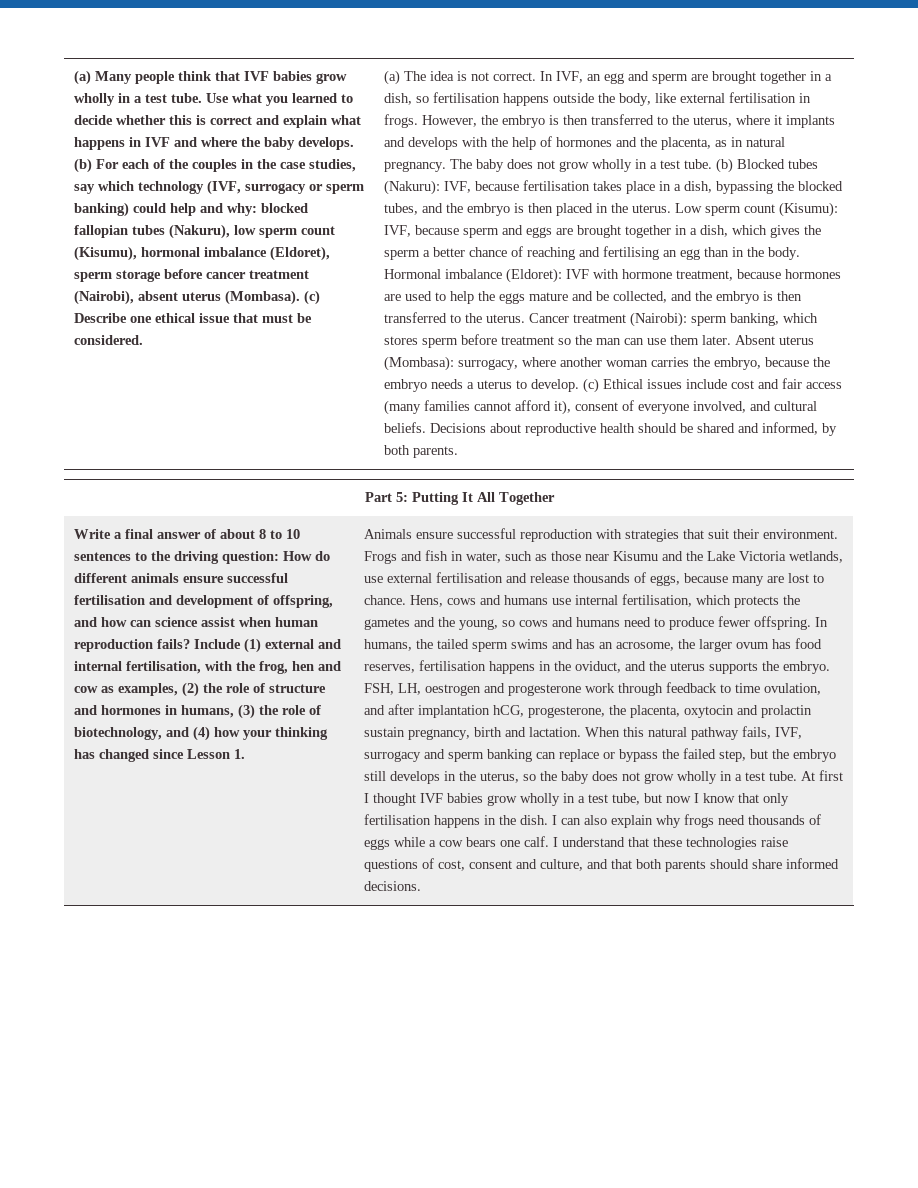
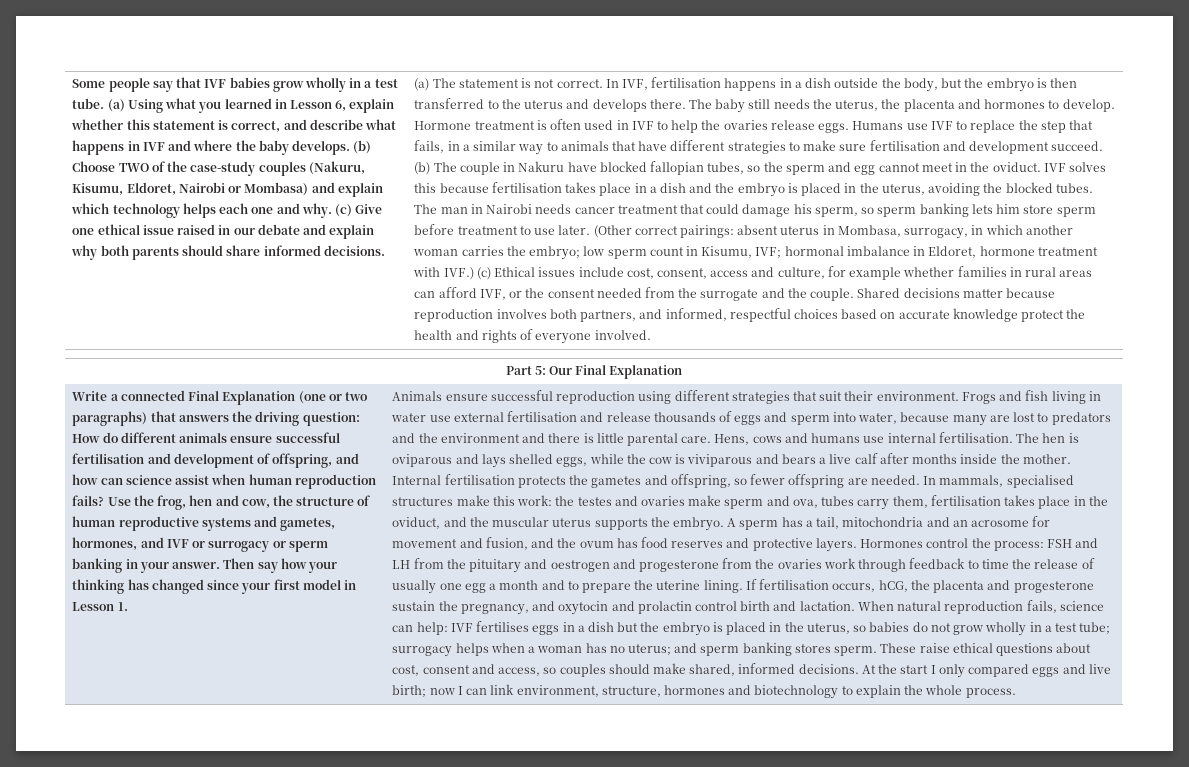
[73,70,212,85] (a) Many people think -> [72,78,173,92] Some people say
[205,93,229,103] Use -> [107,99,163,113] (a) Using
[340,94,353,103] [73,115,327,128] to decide whether this is correct and explain -> [274,99,395,113] [71,119,363,132] in Lesson 6, explain whether this statement is correct, and describe
[95,159,356,172] [73,180,364,195] [73,202,308,217] [73,224,335,239] [73,246,330,261] [73,269,309,282] [73,290,320,305] [73,313,312,323] [73,335,143,345] For each of the couples in the case studies, say which technology (IVF, surrogacy or sperm banking) could help and why: blocked fallopian tubes (Nakuru), low sperm count (Kisumu), hormonal imbalance (Eldoret), sperm storage before cancer treatment (Nairobi), absent uterus (Mombasa). (c) Describe one ethical issue that must be considered. -> [72,161,365,176] [72,182,383,197] [71,203,383,218] [72,224,375,239] [71,245,385,260] Choose TWO of the case-study couples (Nakuru, Kisumu, Eldoret, Nairobi or Mombasa) and explain which technology helps each one and why. (c) Give one ethical issue raised in our debate and explain why both parents should share informed decisions.
[429,71,454,81] idea -> [458,79,519,88] statement
[586,71,832,84] [383,92,811,106] [383,114,835,128] [383,136,785,150] [383,158,818,173] [383,180,471,195] an egg and sperm are brought together in a dish, so fertilisation happens outside the body, like external fertilisation in frogs. However, the embryo is then transferred to the uterus, where it implants and develops with the help of hormones and the placenta, as in natural pregnancy. The baby does not grow wholly in a test tube. (b) Blocked tubes (Nakuru): IVF, -> [651,77,1078,92] [414,98,1115,113] [414,119,1094,133] [414,140,1104,155] [414,161,1107,175] [414,183,437,193] fertilisation happens in a dish outside the body, but the embryo is then transferred to the uterus and develops there. The baby still needs the uterus, the placenta and hormones to develop. Hormone treatment is often used in IVF to help the ovaries release eggs. Humans use IVF to replace the step that fails, in a similar way to animals that have different strategies to make sure fertilisation and development succeed. (b) The couple in Nakuru have blocked fallopian tubes, so the sperm and egg cannot meet in the oviduct. IVF solves this
[683,181,843,194] [383,202,838,217] [383,225,821,238] [383,246,800,260] [383,268,841,283] [383,291,802,304] [383,312,818,327] [383,334,814,348] [383,356,830,371] [383,378,842,393] [383,400,817,415] [383,422,837,436] [383,445,458,458] [364,492,555,505] [73,529,300,539] [73,552,147,561] dish, bypassing the blocked tubes, and the embryo is then placed in the uterus. Low sperm count (Kisumu): IVF, because sperm and eggs are brought together in a dish, which gives the sperm a better chance of reaching and fertilising an egg than in the body. Hormonal imbalance (Eldoret): IVF with hormone treatment, because hormones are used to help the eggs mature and be collected, and the embryo is then transferred to the uterus. Cancer treatment (Nairobi): sperm banking, which stores sperm before treatment so the man can use them later. Absent uterus (Mombasa): surrogacy, where another woman carries the embryo, because the embryo needs a uterus to develop. (c) Ethical issues include cost and fair access (many families cannot afford it), consent of everyone involved, and cultural beliefs. Decisions about reproductive health should be shared and informed, by both parents. // Part 5: Putting It All Together // Write a final answer of about 8 to 10 sentences to -> [659,182,1093,197] [414,203,1096,217] [414,224,1073,239] [413,246,1098,260] [413,266,1093,280] [414,287,1056,301] [414,308,1086,322] [414,329,651,344] [505,365,683,379] [72,390,367,405] [72,411,229,426] dish and the embryo is placed in the uterus, avoiding the blocked tubes. The man in Nairobi needs cancer treatment that could damage his sperm, so sperm banking lets him store sperm before treatment to use later. (Other correct pairings: absent uterus in Mombasa, surrogacy, in which another woman carries the embryo; low sperm count in Kisumu, IVF; hormonal imbalance in Eldoret, hormone treatment with IVF.) (c) Ethical issues include cost, consent, access and culture, for example whether families in rural areas can afford IVF, or the consent needed from the surrogate and the couple. Shared decisions matter because reproduction involves both partners, and informed, respectful choices based on accurate knowledge protect the health and rights of everyone involved. // Part 5: Our Final Explanation // Write a connected Final Explanation (one or two paragraphs) that answers
[193,638,341,653] [73,661,341,674] [73,682,326,697] [73,704,321,719] [73,726,210,741] Include (1) external and internal fertilisation, with the frog, hen and cow as examples, (2) the role of structure and hormones in humans, (3) the role of biotechnology, and (4) -> [107,495,371,510] [72,516,336,531] [72,537,328,552] [72,558,278,573] Use the frog, hen and cow, the structure of human reproductive systems and gametes, hormones, and IVF or surrogacy or sperm banking in your answer. Then say
(184, 754) none -> [241,579,356,594] your first model in
[595,529,622,539] with -> [638,390,730,404] using different
[450,551,843,563] in water, such as those near Kisumu and the Lake Victoria wetlands, -> [1051,391,1101,404] [391,413,427,422] living in water
[649,575,680,586] eggs, -> [734,412,898,425] eggs and sperm into water,
[363,595,406,605] chance. -> [1051,412,1111,425] [392,433,712,446] predators and the environment and there is little parental care.
[621,594,800,608] [363,616,828,630] [363,638,822,652] [363,660,535,674] fertilisation, which protects the gametes and the young, so cows and humans need to produce fewer offspring. In humans, the tailed sperm swims and has an acrosome, the larger ovum has food reserves, fertilisation happens -> [938,432,1079,443] [392,453,1071,468] [392,474,1074,488] [392,495,1071,510] fertilisation. The hen is oviparous and lays shelled eggs, while the cow is viviparous and bears a live calf after months inside the mother. Internal fertilisation protects the gametes and offspring, so fewer offspring are needed. In mammals, specialised structures make this work: the testes and ovaries make sperm and ova, tubes carry them, fertilisation takes place
(666, 666) none -> [492,517,550,527] muscular
[363,683,581,696] FSH, LH, oestrogen and progesterone -> [727,516,1051,530] [392,537,1099,552] [392,558,822,573] A sperm has a tail, mitochondria and an acrosome for movement and fusion, and the ovum has food reserves and protective layers. Hormones control the process: FSH and LH from the pituitary and oestrogen and progesterone from the ovaries
[763,683,821,695] [363,704,680,718] ovulation, and after implantation hCG, progesterone, the placenta, -> [1012,558,1095,569] [392,579,1094,594] [392,601,556,615] the release of usually one egg a month and to prepare the uterine lining. If fertilisation occurs, hCG, the placenta and progesterone sustain the pregnancy, and
[363,727,470,740] sustain pregnancy, -> [694,601,737,611] control
[622,726,802,740] [363,748,836,762] [363,771,440,784] this natural pathway fails, IVF, surrogacy and sperm banking can replace or bypass the failed step, but the embryo still develops -> [897,600,1104,614] [392,621,767,636] natural reproduction fails, science can help: IVF fertilises eggs in a dish but the embryo is placed
[539,770,843,784] [363,793,789,806] [363,814,821,828] [363,836,788,850] [363,858,839,872] [363,881,421,891] the baby does not grow wholly in a test tube. At first I thought IVF babies grow wholly in a test tube, but now I know that only fertilisation happens in the dish. I can also explain why frogs need thousands of eggs while a cow bears one calf. I understand that these technologies raise questions of cost, consent and culture, and that both parents should share informed decisions. -> [869,622,1111,636] [392,642,1092,657] [392,663,1111,678] [392,684,1016,699] babies do not grow wholly in a test tube; surrogacy helps when a woman has no uterus; and sperm banking stores sperm. These raise ethical questions about cost, consent and access, so couples should make shared, informed decisions. At the start I only compared eggs and live birth; now I can link environment, structure, hormones and biotechnology to explain the whole process.

